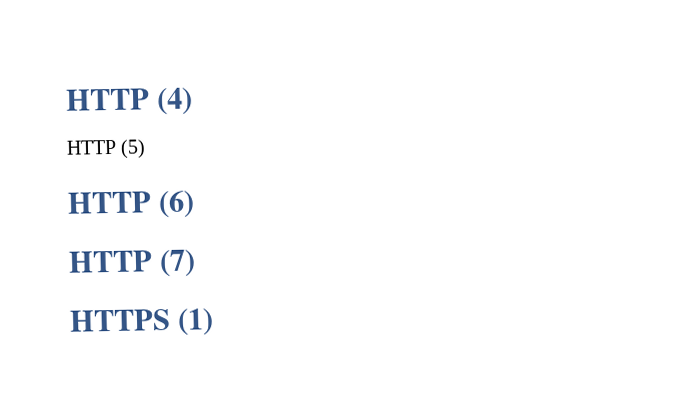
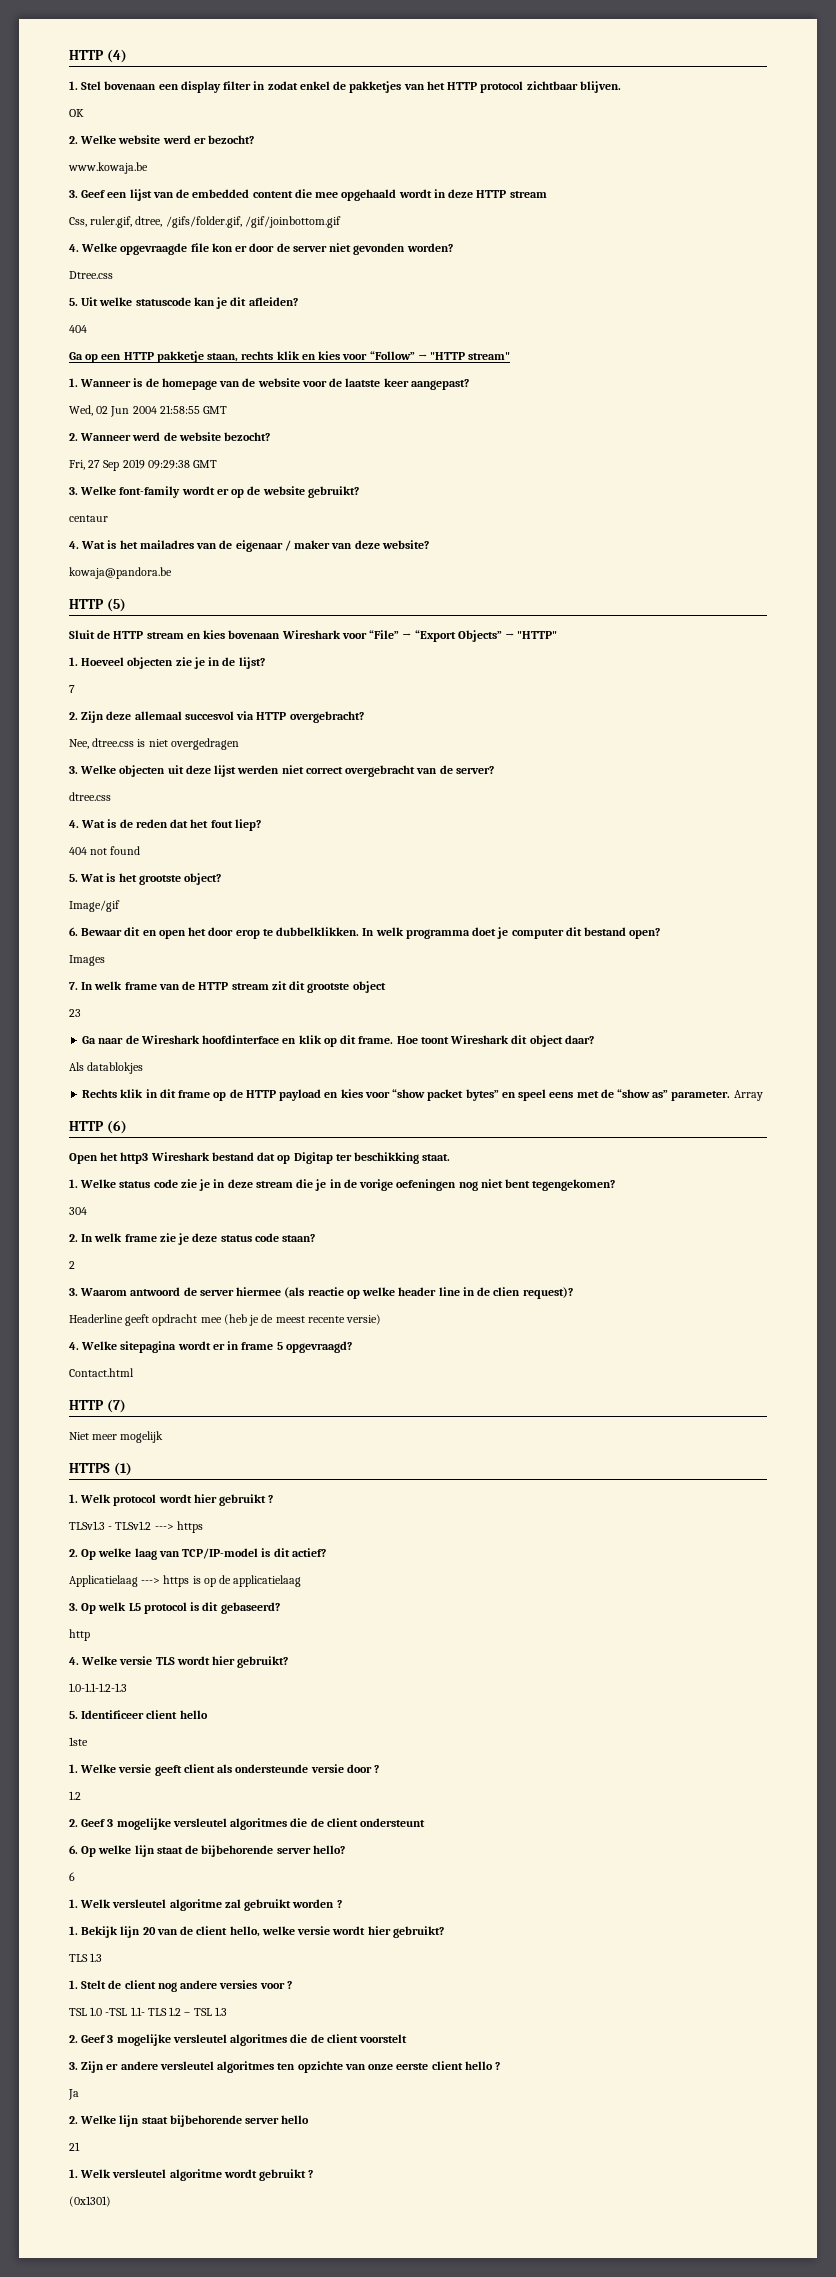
[66,139,147,159] [67,190,196,219] HTTP (5) // HTTP (6) -> [69,81,621,93] [69,109,84,117] [69,135,255,144] [68,162,148,174] [69,189,547,201] [69,216,341,228] [69,243,453,255] [69,271,113,279] [69,297,298,309] [69,325,87,333] [69,351,511,363] [69,378,469,390] [69,405,228,417] [69,432,271,441] [69,459,218,471] [69,486,359,498] [69,515,108,522] [69,540,429,552] [69,567,172,579] [69,598,126,612] [69,630,558,642] [69,657,265,669] [69,685,75,693] [69,711,364,723] [69,738,239,750] [69,765,494,777] [69,792,111,801] [69,819,261,831] [69,846,141,855] [69,873,222,885] [69,900,120,912] [69,927,661,939] [69,955,105,966] [69,981,386,993] [69,1009,81,1017] [82,1035,594,1047] [69,1062,144,1074] [82,1089,763,1101] [69,1120,127,1134] [69,1152,451,1164] [69,1179,616,1191] [69,1207,87,1215] [69,1233,316,1245] [69,1261,75,1269] [69,1287,573,1299] [69,1314,382,1326] [69,1341,352,1353] [69,1368,134,1377] 1. Stel bovenaan een display filter in zodat enkel de pakketjes van het HTTP protocol zichtbaar blijven. // OK // 2. Welke website werd er bezocht? // www.kowaja.be // 3. Geef een lijst van de embedded content die mee opgehaald wordt in deze HTTP stream // Css, ruler.gif, dtree, /gifs/folder.gif, /gif/joinbottom.gif // 4. Welke opgevraagde file kon er door de server niet gevonden worden? // Dtree.css // 5. Uit welke statuscode kan je dit afleiden? // 404 // Ga op een HTTP pakketje staan, rechts klik en kies voor “Follow” → "HTTP stream" // 1. Wanneer is de homepage van de website voor de laatste keer aangepast? // Wed, 02 Jun 2004 21:58:55 GMT // 2. Wanneer werd de website bezocht? // Fri, 27 Sep 2019 09:29:38 GMT // 3. Welke font-family wordt er op de website gebruikt? // centaur // 4. Wat is het mailadres van de eigenaar / maker van deze website? // kowaja@pandora.be // HTTP (5) // Sluit de HTTP stream en kies bovenaan Wireshark voor “File” → “Export Objects” → "HTTP" // 1. Hoeveel objecten zie je in de lijst? // 7 // 2. Zijn deze allemaal succesvol via HTTP overgebracht? // Nee, dtree.css is niet overgedragen // 3. Welke objecten uit deze lijst werden niet correct overgebracht van de server? // dtree.css // 4. Wat is de reden dat het fout liep? // 404 not found // 5. Wat is het grootste object? // Image/gif // 6. Bewaar dit en open het door erop te dubbelklikken. In welk programma doet je computer dit bestand open? // Images // 7. In welk frame van de HTTP stream zit dit grootste object // 23 // Ga naar de Wireshark hoofdinterface en klik op dit frame. Hoe toont Wireshark dit object daar? // Als datablokjes // Rechts klik in dit frame op de HTTP payload en kies voor “show packet bytes” en speel eens met de “show as” parameter. Array // HTTP (6) // Open het http3 Wireshark bestand dat op Digitap ter beschikking staat. // 1. Welke status code zie je in deze stream die je in de vorige oefeningen nog niet bent tegengekomen? // 304 // 2. In welk frame zie je deze status code staan? // 2 // 3. Waarom antwoord de server hiermee (als reactie op welke header line in de clien request)? // Headerline geeft opdracht mee (heb je de meest recente versie) // 4. Welke sitepagina wordt er in frame 5 opgevraagd? // Contact.html
(197, 263) none -> [69,1431,164,1443] // Niet meer mogelijk
(215, 322) none -> [69,1494,274,1506] [69,1521,203,1533] [69,1548,326,1560] [69,1575,302,1587] [69,1602,280,1614] [69,1629,90,1641] [69,1656,289,1668] [69,1683,127,1692] [69,1710,208,1719] [69,1737,88,1746] [69,1764,380,1776] [69,1791,81,1800] [69,1818,426,1830] [69,1845,345,1857] [69,1872,75,1881] [69,1899,342,1911] [69,1926,444,1938] [69,1953,103,1962] [69,1980,292,1992] [69,2007,227,2016] [69,2034,408,2046] [69,2061,501,2073] [68,2089,79,2100] [69,2115,310,2127] [69,2142,80,2151] [69,2169,314,2181] [69,2196,111,2207] // 1. Welk protocol wordt hier gebruikt ? // TLSv1.3 - TLSv1.2 ---> https // 2. Op welke laag van TCP/IP-model is dit actief? // Applicatielaag ---> https is op de applicatielaag // 3. Op welk L5 protocol is dit gebaseerd? // http // 4. Welke versie TLS wordt hier gebruikt? // 1.0-1.1-1.2-1.3 // 5. Identificeer client hello // 1ste // 1. Welke versie geeft client als ondersteunde versie door ? // 1.2 // 2. Geef 3 mogelijke versleutel algoritmes die de client ondersteunt // 6. Op welke lijn staat de bijbehorende server hello? // 6 // 1. Welk versleutel algoritme zal gebruikt worden ? // 1. Bekijk lijn 20 van de client hello, welke versie wordt hier gebruikt? // TLS 1.3 // 1. Stelt de client nog andere versies voor ? // TSL 1.0 -TSL 1.1- TLS 1.2 – TSL 1.3 // 2. Geef 3 mogelijke versleutel algoritmes die de client voorstelt // 3. Zijn er andere versleutel algoritmes ten opzichte van onze eerste client hello ? // Ja // 2. Welke lijn staat bijbehorende server hello // 21 // 1. Welk versleutel algoritme wordt gebruikt ? // (0x1301)

